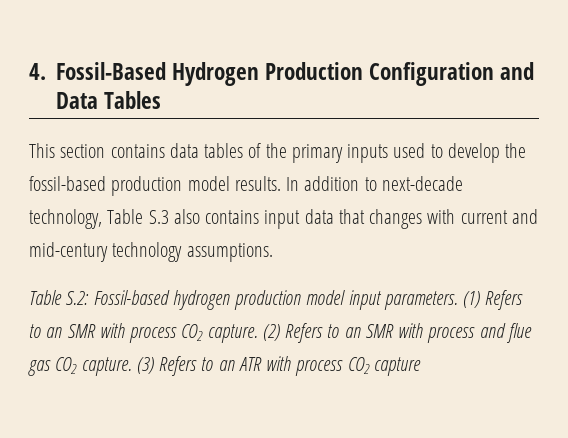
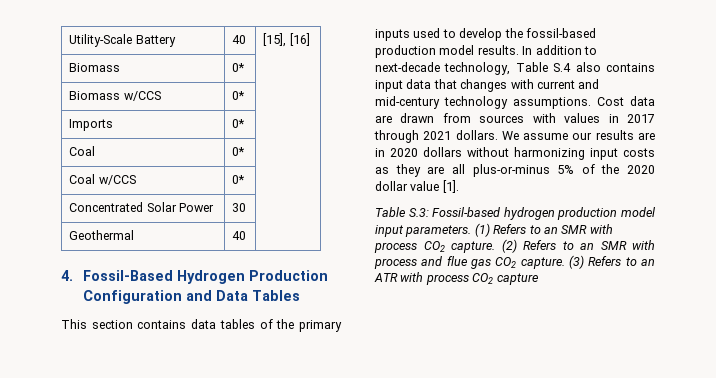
(29, 71) none -> [69,34,176,47] [232,35,247,44] [263,33,310,47] [69,63,121,72] [232,63,246,72] [69,91,161,101] [232,91,246,100] [69,119,114,131] [232,119,246,128] [69,146,96,156] [232,147,246,156] [69,174,136,185] [232,175,246,184] [69,202,214,212] [232,203,247,212] [69,230,135,240] [232,231,247,240] Utility-Scale Battery | 40 | [15], [16] // Biomass | 0* | // Biomass w/CCS | 0* | // Imports | 0* | // Coal | 0* | // Coal w/CCS | 0* | // Concentrated Solar Power | 30 | // Geothermal | 40 | //
[148,210,169,224] S.3 -> [553,63,572,72] S.4
[29,290,90,305] // Table S.2: -> [597,96,655,106] [375,113,655,123] [374,130,655,143] [375,147,655,160] [375,164,655,177] [375,180,459,193] [375,207,429,217] Cost data are drawn from sources with values in 2017 through 2021 dollars. We assume our results are in 2020 dollars without harmonizing input costs as they are all plus-or-minus 5% of the 2020 dollar value [1]. // Table S.3:

